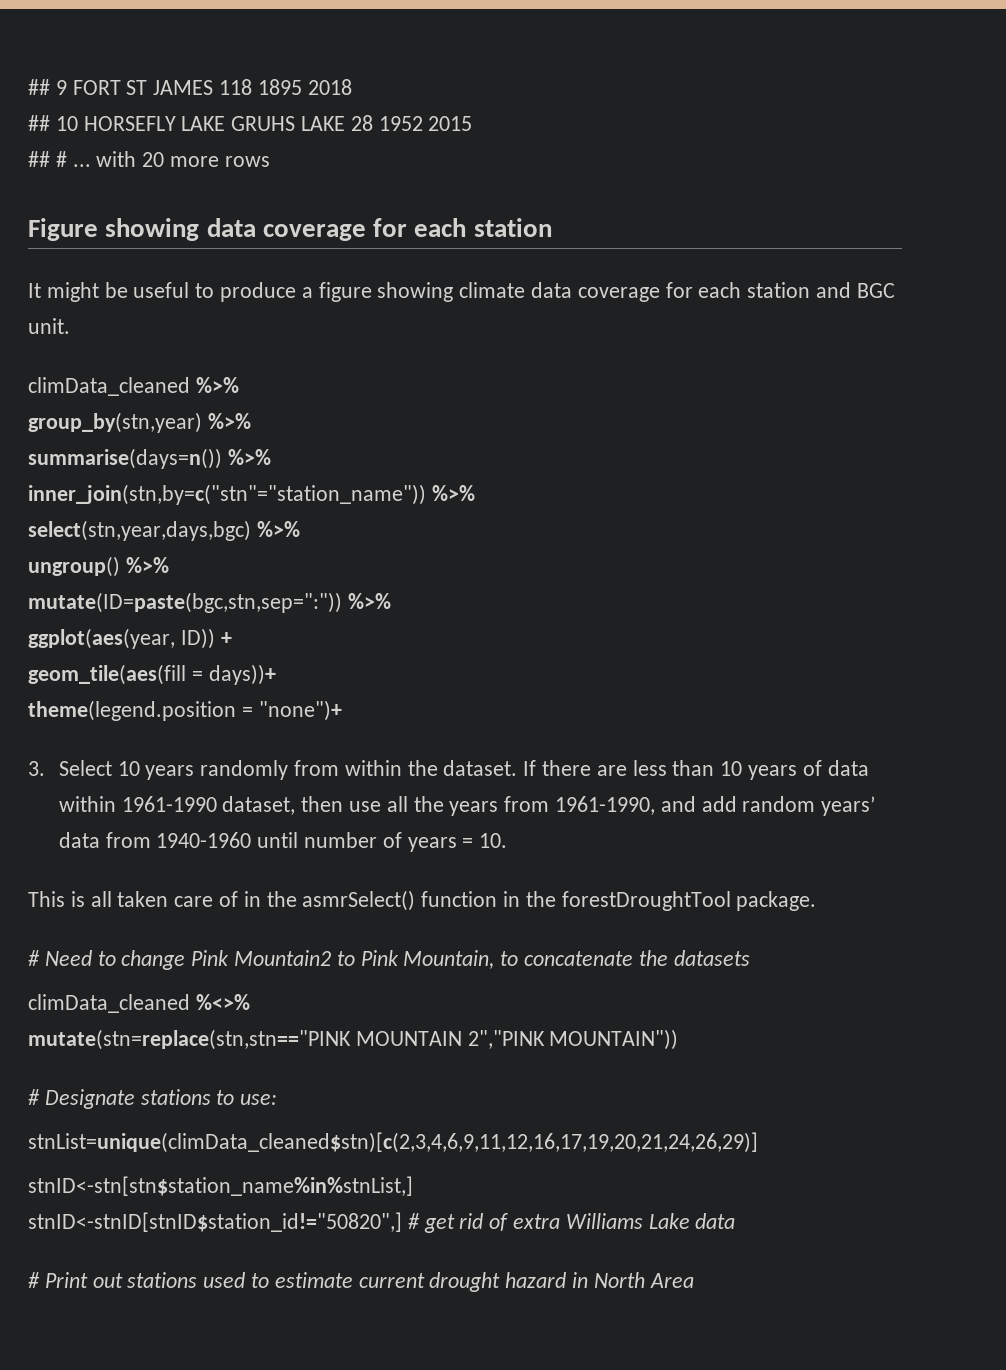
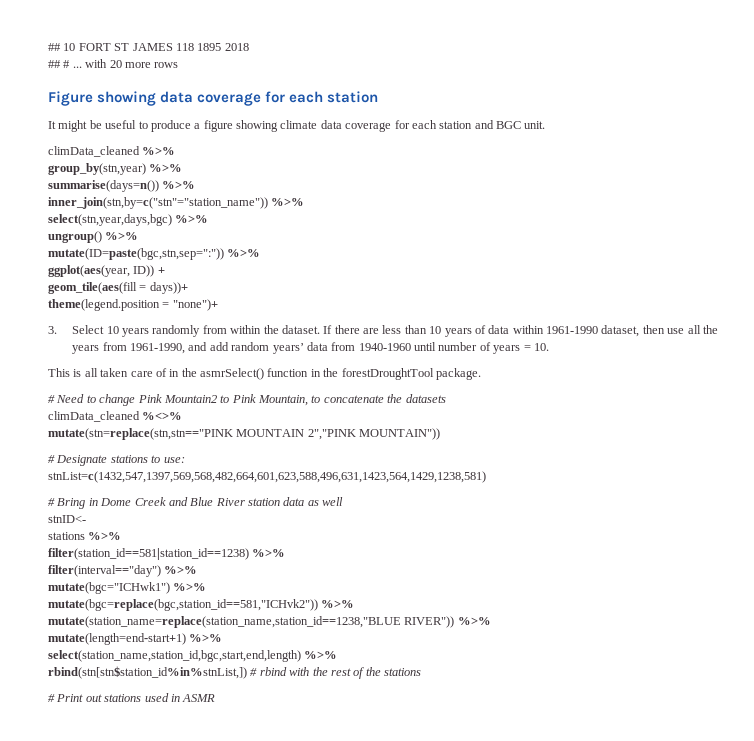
[28,79,67,95] ## 9 -> [48,43,76,51] ## 10
[28,115,473,131] // ## 10 HORSEFLY LAKE GRUHS LAKE 28 1952 2015 -> (249, 47) none
[28,1132,758,1153] [28,1176,413,1196] [28,1212,736,1233] stnList=unique(climData_cleaned$stn)[c(2,3,4,6,9,11,12,16,17,19,20,21,24,26,29)] // stnID<-stn[stn$station_name%in%stnList,] // stnID<-stnID[stnID$station_id!="50820",] # get rid of extra Williams Lake data -> [48,471,486,483] [48,497,344,509] [48,515,86,523] [48,532,122,540] [48,548,286,560] [48,565,198,577] [48,582,207,594] [48,599,355,611] [48,616,491,628] [48,633,223,645] [48,650,338,662] [48,666,421,679] stnList=c(1432,547,1397,569,568,482,664,601,623,588,496,631,1423,564,1429,1238,581) // # Bring in Dome Creek and Blue River station data as well // stnID<- // stations %>% // filter(station_id==581|station_id==1238) %>% // filter(interval=="day") %>% // mutate(bgc="ICHwk1") %>% // mutate(bgc=replace(bgc,station_id==581,"ICHvk2")) %>% // mutate(station_name=replace(station_name,station_id==1238,"BLUE RIVER")) %>% // mutate(length=end-start+1) %>% // select(station_name,station_id,bgc,start,end,length) %>% // rbind(stn[stn$station_id%in%stnList,]) # rbind with the rest of the stations
[251,1272,694,1292] to estimate current drought hazard in North Area -> [170,694,216,702] in ASMR

